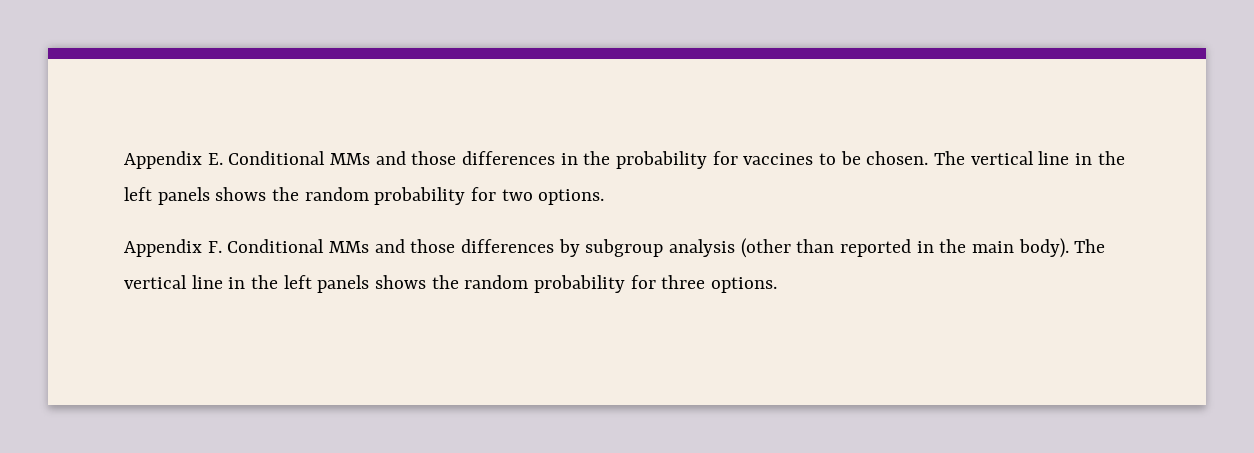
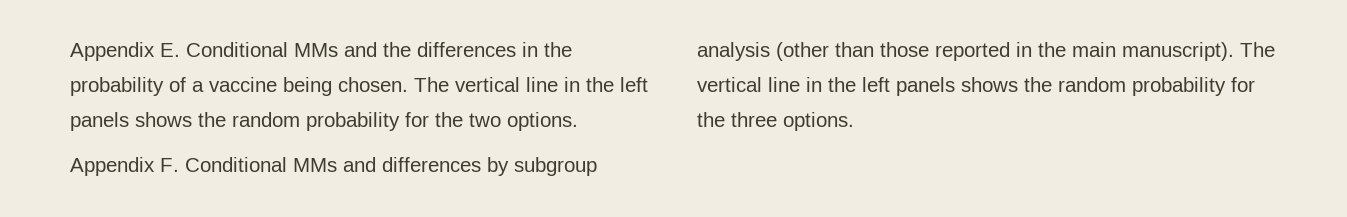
[411,151,457,165] those -> [383,42,411,57] the
[712,151,861,165] for vaccines to be -> [169,77,332,96] of a vaccine being
(497, 194) none -> [435,112,463,127] the
[410,239,456,253] those -> (376, 164) none
(835, 246) none -> [880,42,929,57] those
[1018,238,1069,258] body). -> [1122,42,1234,61] manuscript).
(656, 282) none -> [697,112,725,127] the

